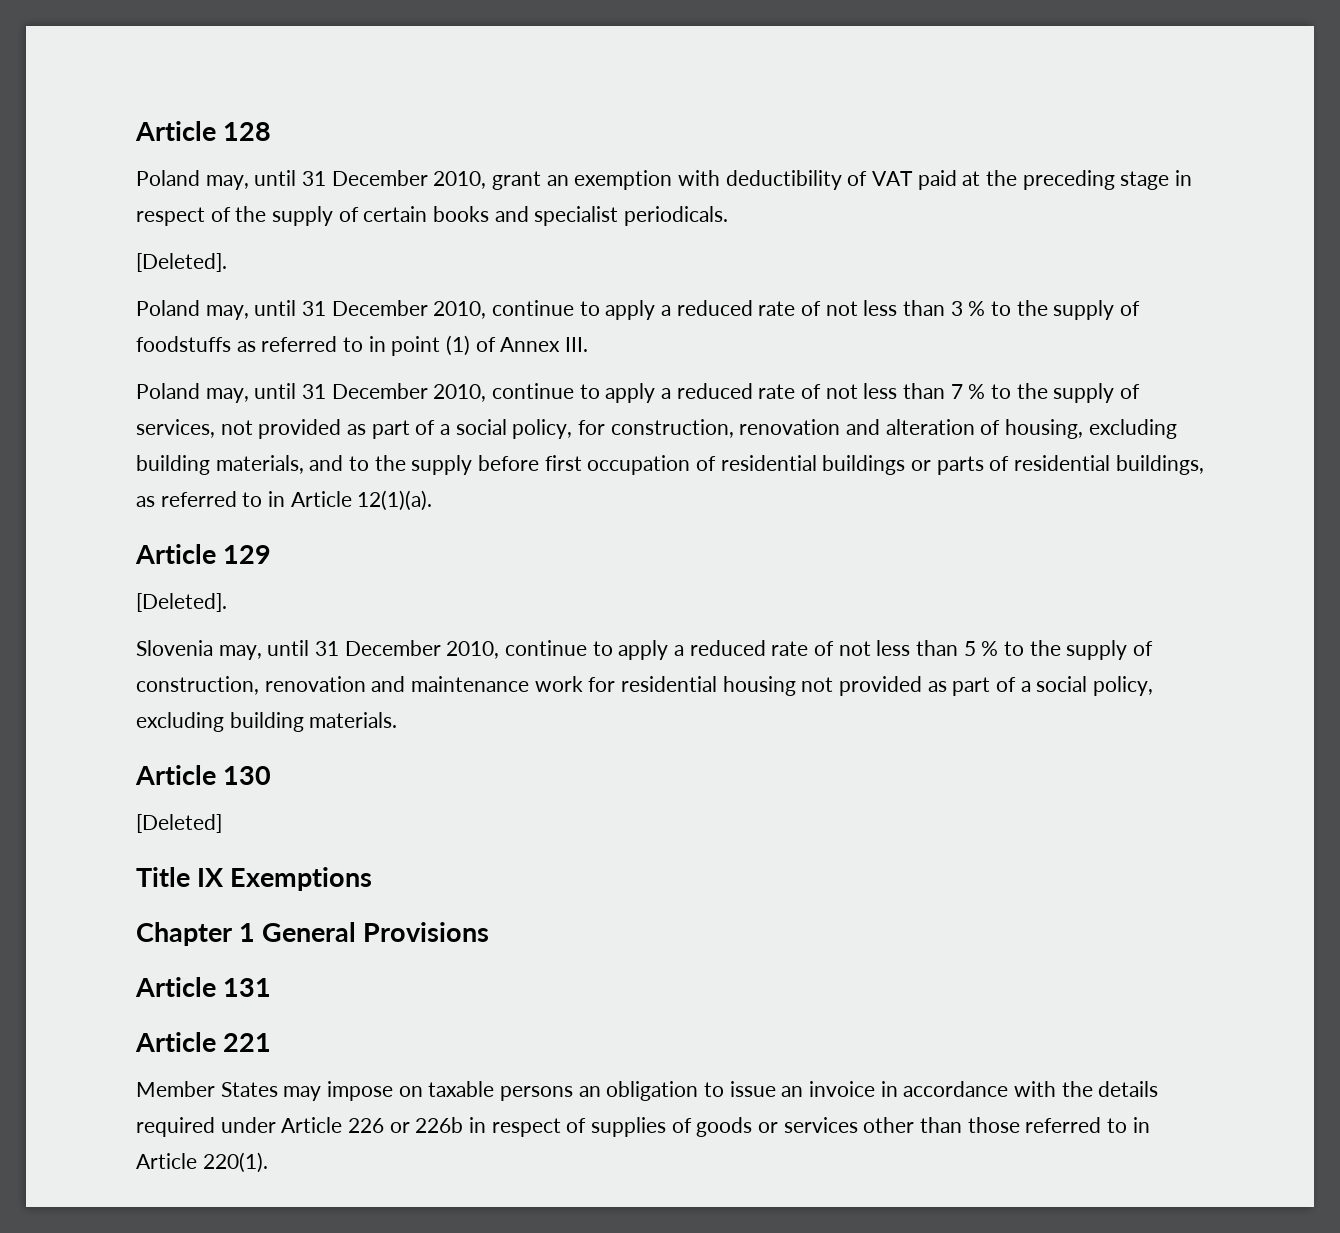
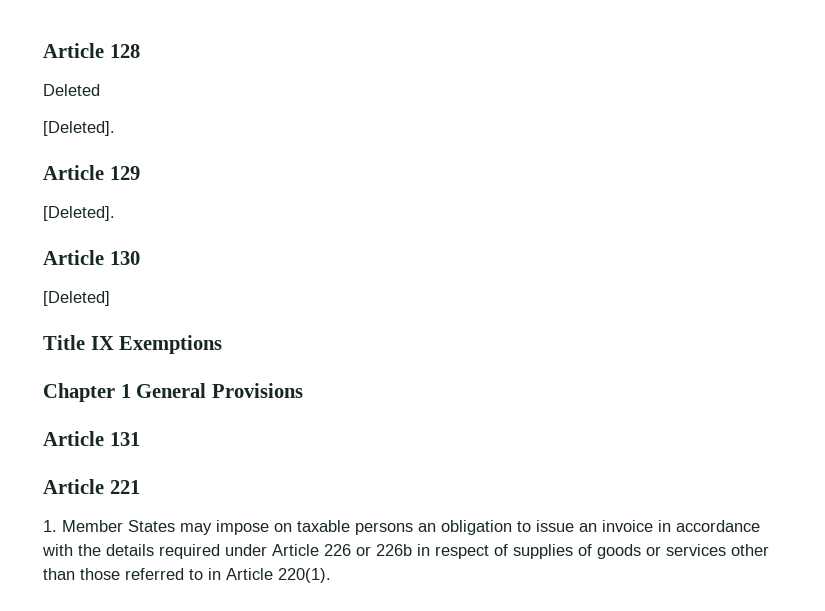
[136,170,1193,190] [136,206,729,226] [136,253,227,272] [136,300,1141,320] [136,335,589,356] [136,383,1141,403] [136,419,1177,439] [136,455,1204,475] [136,490,433,511] [135,544,272,564] [136,593,227,612] [136,640,1154,660] [136,676,1154,696] [136,712,398,732] Poland may, until 31 December 2010, grant an exemption with deductibility of VAT paid at the preceding stage in respect of the supply of certain books and specialist periodicals. // [Deleted]. // Poland may, until 31 December 2010, continue to apply a reduced rate of not less than 3 % to the supply of foodstuffs as referred to in point (1) of Annex III. // Poland may, until 31 December 2010, continue to apply a reduced rate of not less than 7 % to the supply of services, not provided as part of a social policy, for construction, renovation and alteration of housing, excluding building materials, and to the supply before first occupation of residential buildings or parts of residential buildings, as referred to in Article 12(1)(a). // Article 129 // [Deleted]. // Slovenia may, until 31 December 2010, continue to apply a reduced rate of not less than 5 % to the supply of construction, renovation and maintenance work for residential housing not provided as part of a social policy, excluding building materials. -> [43,84,100,96] [43,121,115,136] [43,165,140,180] [43,206,115,221] Deleted // [Deleted]. // Article 129 // [Deleted].
(272, 1042) none -> [43,520,57,532] 1.

